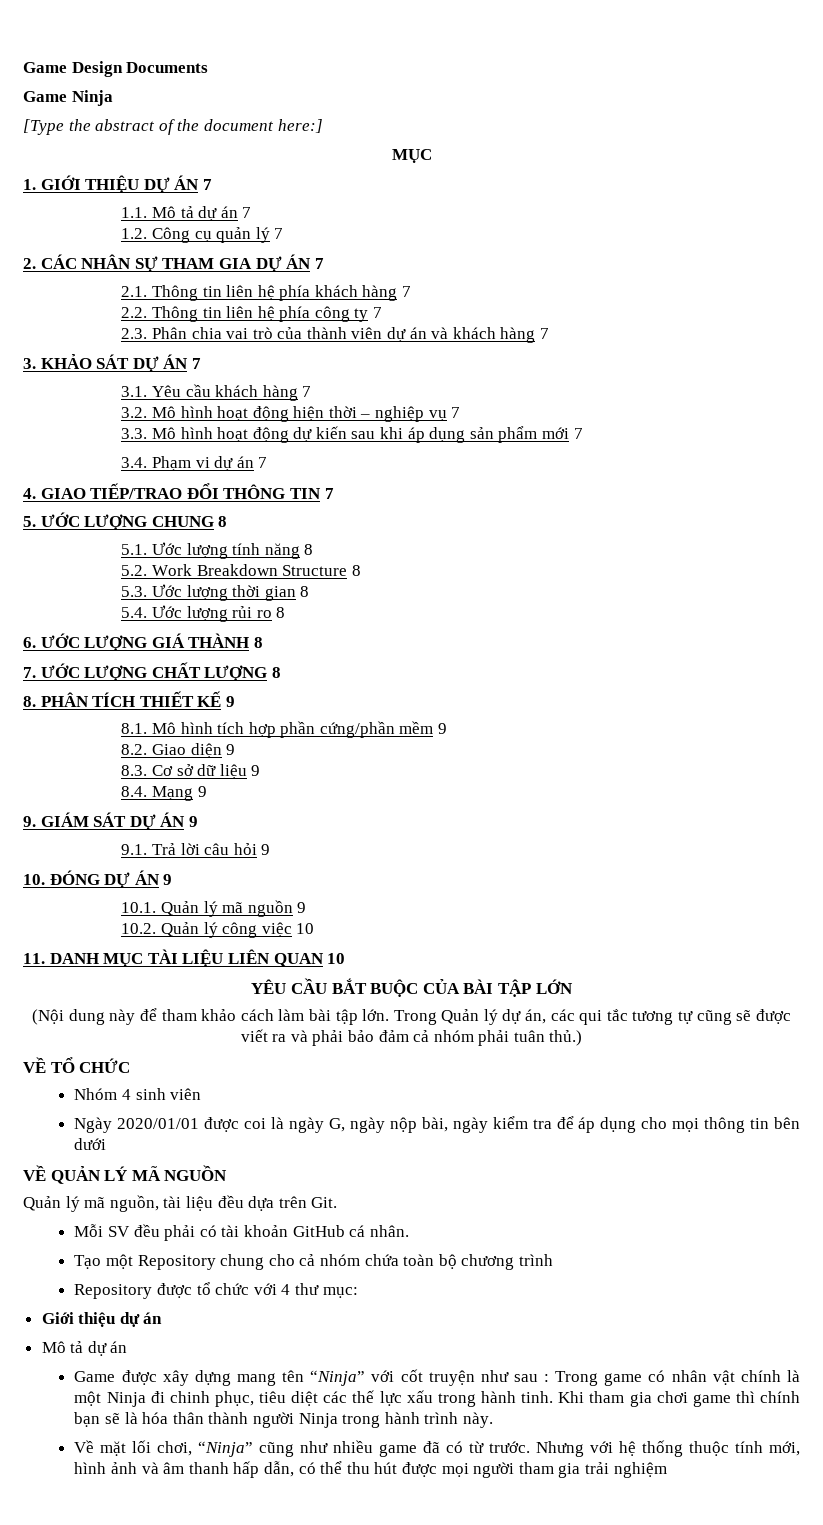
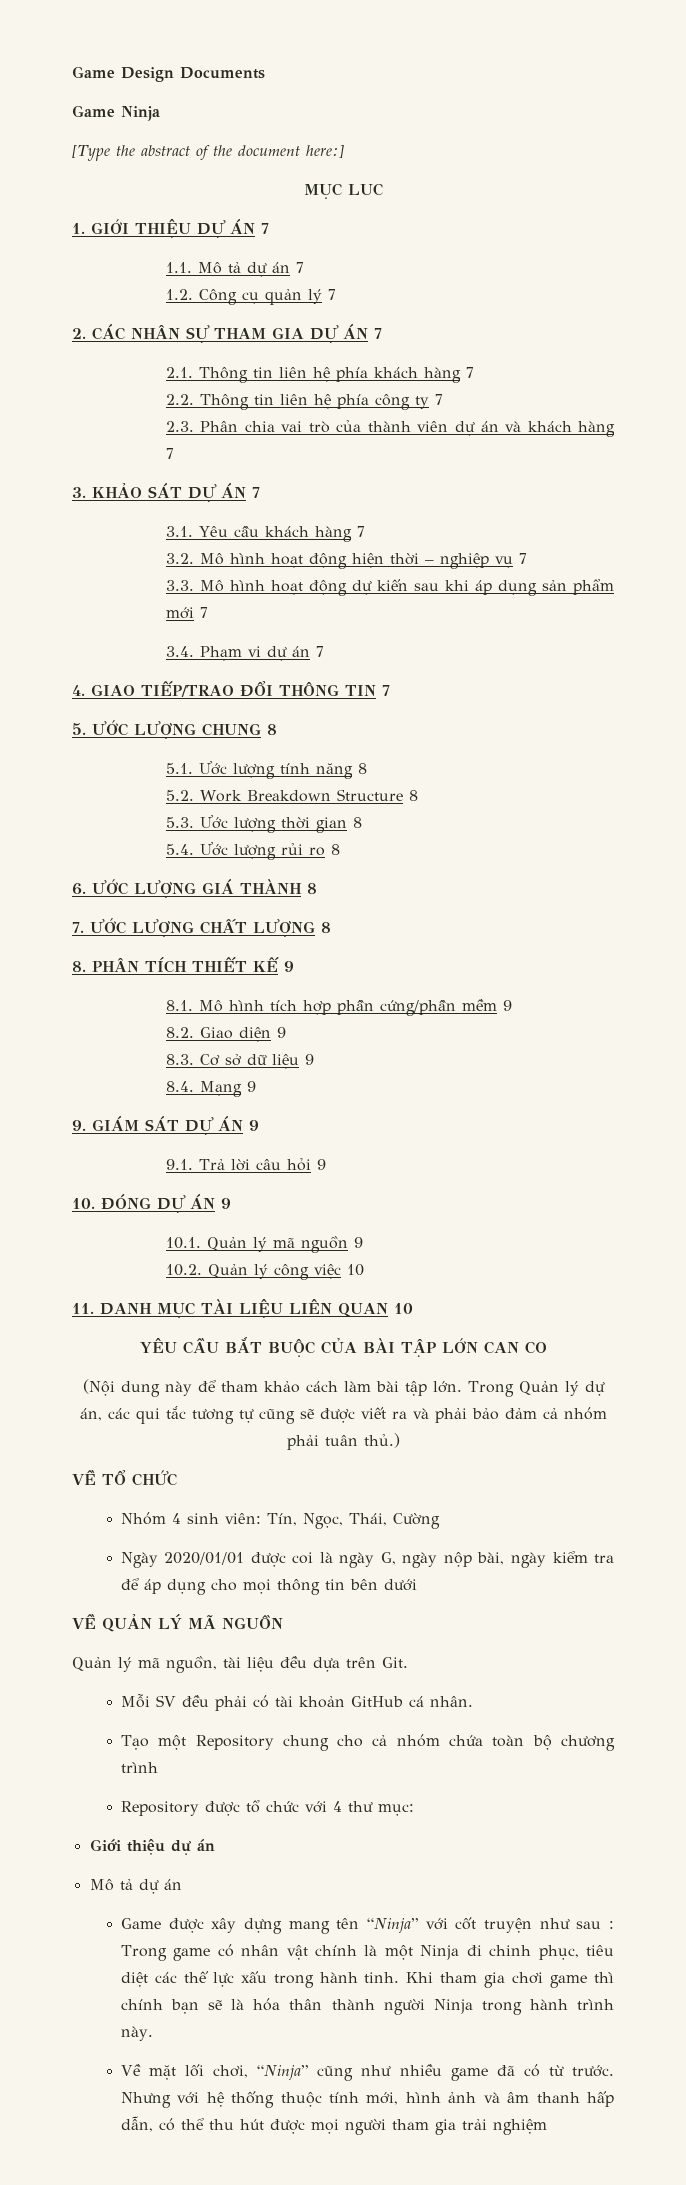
(432, 156) none -> [347,183,383,196] LUC
(573, 986) none -> [483,1341,547,1354] CAN CO
[170,1088,202,1100] viên -> [224,1513,440,1529] viên: Tín, Ngọc, Thái, Cường

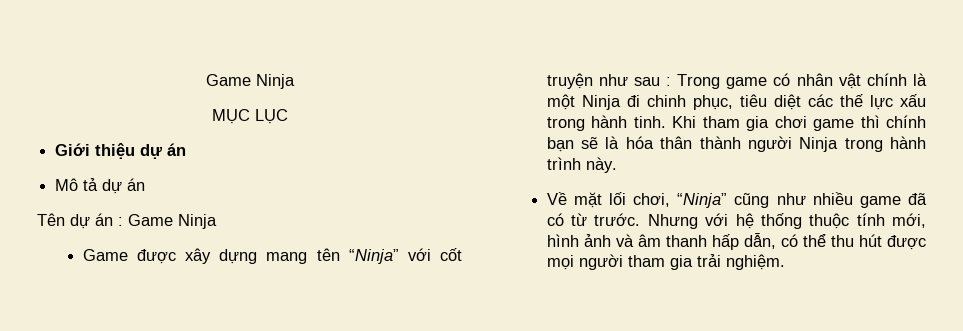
[72,66,265,82] [72,105,160,121] [72,144,344,161] [303,183,383,199] [72,219,269,238] [165,262,304,277] [165,289,336,305] [72,324,382,343] [165,367,474,383] [165,394,443,410] [165,420,616,437] [165,448,174,459] [72,483,260,502] [165,525,365,542] [165,553,527,569] [165,579,615,596] [165,607,208,619] [165,646,324,661] [72,681,390,697] [72,720,277,739] [165,760,367,779] [165,789,418,802] [165,814,362,833] [165,841,340,860] [72,879,317,898] [72,918,331,937] [72,957,294,973] [165,999,512,1016] [165,1027,286,1042] [165,1054,314,1069] [165,1081,256,1097] [72,1116,259,1135] [165,1158,326,1171] [72,1194,231,1213] [165,1236,363,1253] [165,1264,364,1280] [72,1299,413,1318] [139,1337,547,1357] [82,1379,605,1397] [79,1406,607,1424] [286,1433,400,1450] [72,1470,177,1486] [120,1512,440,1529] [120,1551,614,1568] [120,1578,417,1595] [72,1614,283,1632] [72,1656,408,1673] [120,1694,473,1711] [120,1734,616,1751] [120,1762,158,1773] [120,1800,414,1816] Game Design Documents // Game Ninja // [Type the abstract of the document here:] // MỤC LUC // 1. GIỚI THIỆU DỰ ÁN 7 // 1.1. Mô tả dự án 7 // 1.2. Công cụ quản lý 7 // 2. CÁC NHÂN SỰ THAM GIA DỰ ÁN 7 // 2.1. Thông tin liên hệ phía khách hàng 7 // 2.2. Thông tin liên hệ phía công ty 7 // 2.3. Phân chia vai trò của thành viên dự án và khách hàng 7 // 3. KHẢO SÁT DỰ ÁN 7 // 3.1. Yêu cầu khách hàng 7 // 3.2. Mô hình hoạt động hiện thời – nghiệp vụ 7 // 3.3. Mô hình hoạt động dự kiến sau khi áp dụng sản phẩm mới 7 // 3.4. Phạm vi dự án 7 // 4. GIAO TIẾP/TRAO ĐỔI THÔNG TIN 7 // 5. ƯỚC LƯỢNG CHUNG 8 // 5.1. Ước lượng tính năng 8 // 5.2. Work Breakdown Structure 8 // 5.3. Ước lượng thời gian 8 // 5.4. Ước lượng rủi ro 8 // 6. ƯỚC LƯỢNG GIÁ THÀNH 8 // 7. ƯỚC LƯỢNG CHẤT LƯỢNG 8 // 8. PHÂN TÍCH THIẾT KẾ 9 // 8.1. Mô hình tích hợp phần cứng/phần mềm 9 // 8.2. Giao diện 9 // 8.3. Cơ sở dữ liệu 9 // 8.4. Mạng 9 // 9. GIÁM SÁT DỰ ÁN 9 // 9.1. Trả lời câu hỏi 9 // 10. ĐÓNG DỰ ÁN 9 // 10.1. Quản lý mã nguồn 9 // 10.2. Quản lý công việc 10 // 11. DANH MỤC TÀI LIỆU LIÊN QUAN 10 // YÊU CẦU BẮT BUỘC CỦA BÀI TẬP LỚN CAN CO // (Nội dung này để tham khảo cách làm bài tập lớn. Trong Quản lý dự án, các qui tắc tương tự cũng sẽ được viết ra và phải bảo đảm cả nhóm phải tuân thủ.) // VỀ TỔ CHỨC // Nhóm 4 sinh viên: Tín, Ngọc, Thái, Cường // Ngày 2020/01/01 được coi là ngày G, ngày nộp bài, ngày kiểm tra để áp dụng cho mọi thông tin bên dưới // VỀ QUẢN LÝ MÃ NGUỒN // Quản lý mã nguồn, tài liệu đều dựa trên Git. // Mỗi SV đều phải có tài khoản GitHub cá nhân. // Tạo một Repository chung cho cả nhóm chứa toàn bộ chương trình // Repository được tổ chức với 4 thư mục: -> [205,74,295,89] [211,109,288,124] Game Ninja // MỤC LỤC
(182, 1884) none -> [37,213,217,229] // Tên dự án : Game Ninja
[492,2119,547,2135] nghiệm -> [725,254,785,270] nghiệm.

